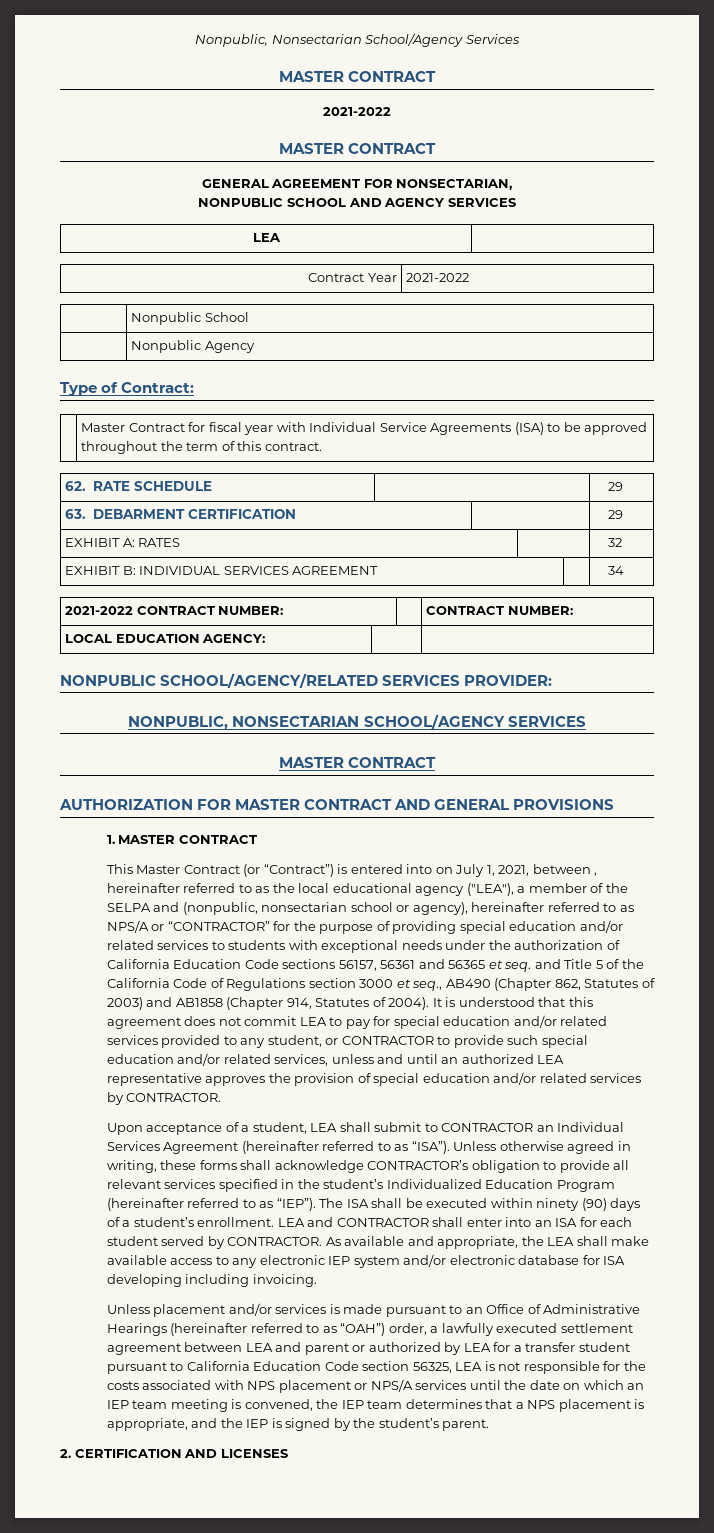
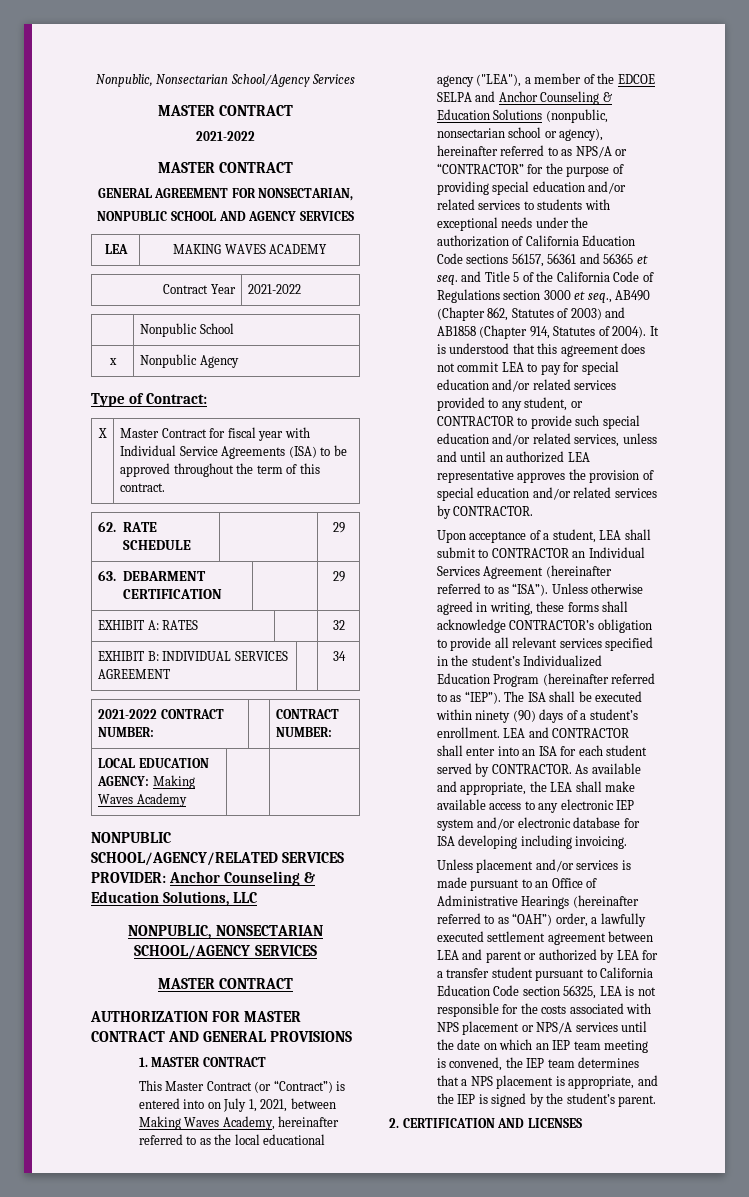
(281, 237) none -> [172,244,328,254] MAKING WAVES ACADEMY
(249, 317) none -> [108,358,117,365] x
(195, 387) none -> [98,428,107,438] X
(266, 638) none -> [152,775,195,789] [98,793,187,807] Making Waves Academy
(553, 680) none -> [169,871,316,886] [91,891,258,906] Anchor Counseling & Education Solutions, LLC
[594,872,598,876] , -> [138,1116,275,1130] Making Waves Academy,
(628, 888) none -> [617,74,655,84] EDCOE
(180, 907) none -> [498,91,612,105] [436,109,543,120] Anchor Counseling & Education Solutions

